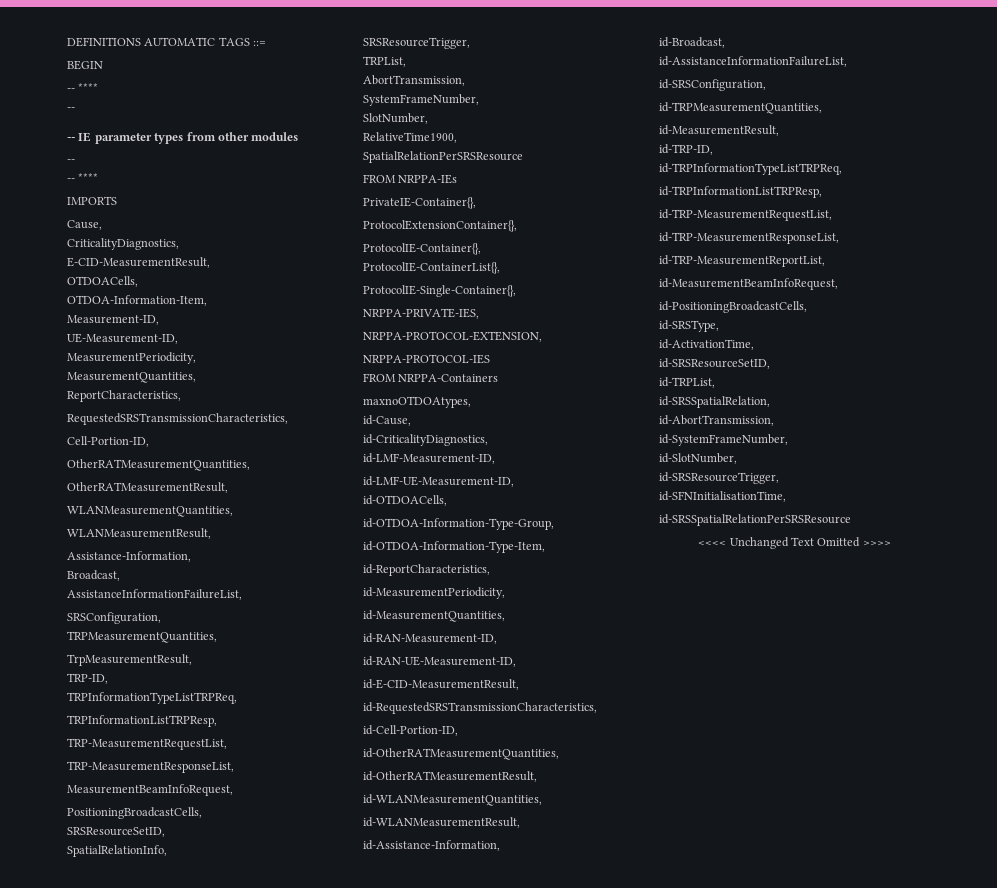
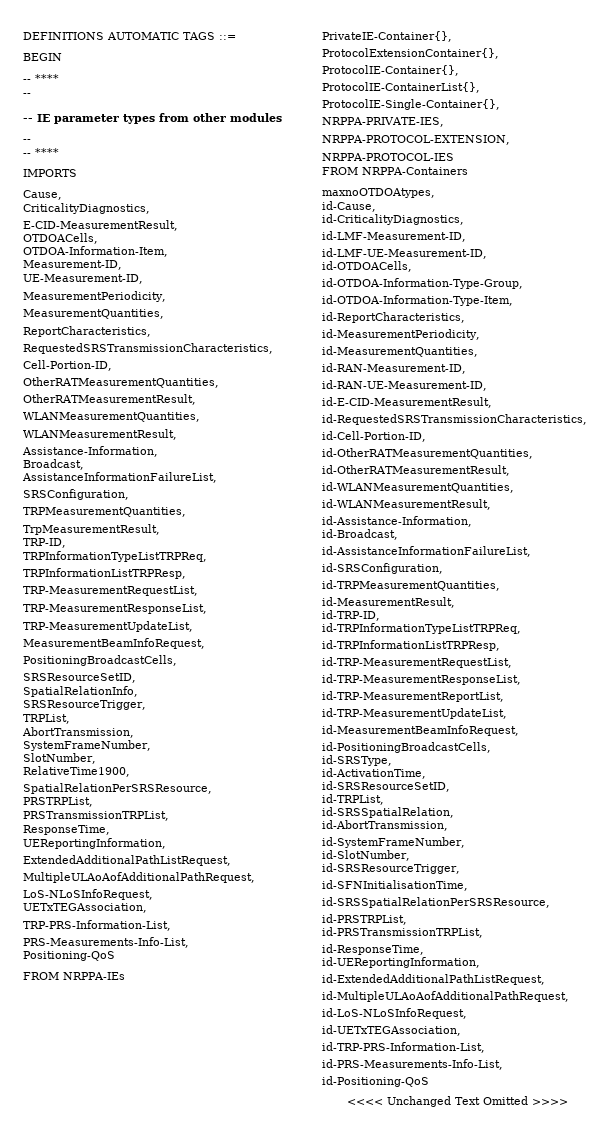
(234, 767) none -> [23,621,193,632] // TRP-MeasurementUpdateList,
[363,151,523,163] SpatialRelationPerSRSResource -> [23,783,212,794] [23,797,93,807] [23,811,169,821] [23,825,110,835] [23,838,166,849] [23,855,231,866] [23,872,255,883] [23,889,153,900] [23,903,147,913] [23,920,171,931] [23,937,189,948] [23,951,115,961] SpatialRelationPerSRSResource, // PRSTRPList, // PRSTransmissionTRPList, // ResponseTime, // UEReportingInformation, // ExtendedAdditionalPathListRequest, // MultipleULAoAofAdditionalPathRequest, // LoS-NLoSInfoRequest, // UETxTEGAssociation, // TRP-PRS-Information-List, // PRS-Measurements-Info-List, // Positioning-QoS
(825, 261) none -> [322,708,507,719] // id-TRP-MeasurementUpdateList,
[659,514,851,526] id-SRSSpatialRelationPerSRSResource -> [322,897,550,908] [322,914,407,925] [322,927,483,938] [322,944,424,955] [322,957,480,968] [322,974,545,985] [322,991,569,1002] [322,1008,467,1019] [322,1025,461,1036] [322,1042,485,1053] [322,1059,503,1070] [322,1076,429,1087] id-SRSSpatialRelationPerSRSResource, // id-PRSTRPList, // id-PRSTransmissionTRPList, // id-ResponseTime, // id-UEReportingInformation, // id-ExtendedAdditionalPathListRequest, // id-MultipleULAoAofAdditionalPathRequest, // id-LoS-NLoSInfoRequest, // id-UETxTEGAssociation, // id-TRP-PRS-Information-List, // id-PRS-Measurements-Info-List, // id-Positioning-QoS

